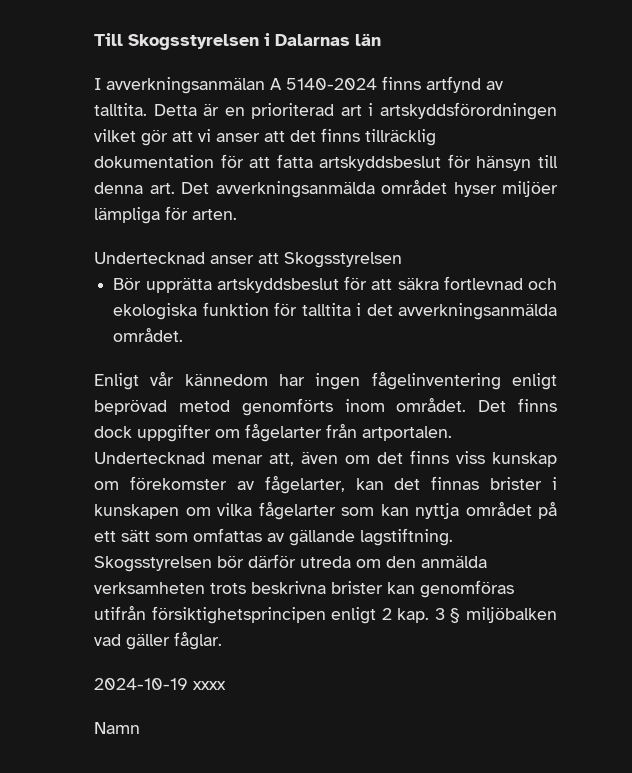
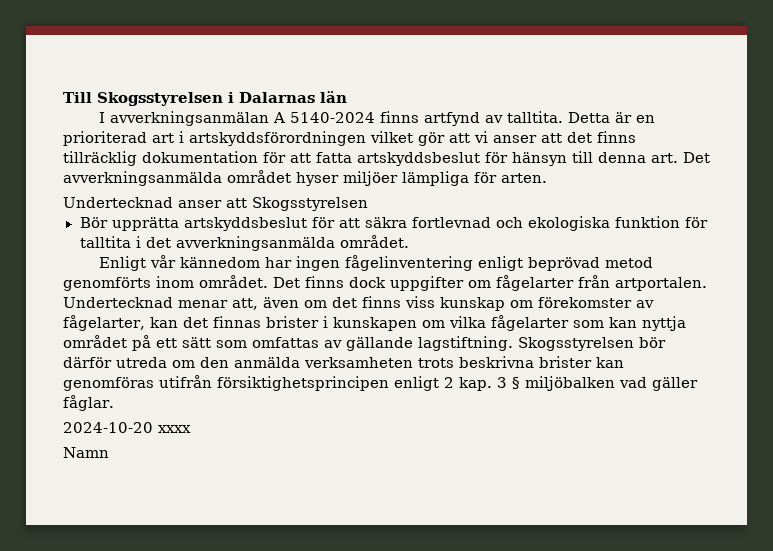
[94,678,188,690] 2024-10-19 -> [63,422,153,433] 2024-10-20

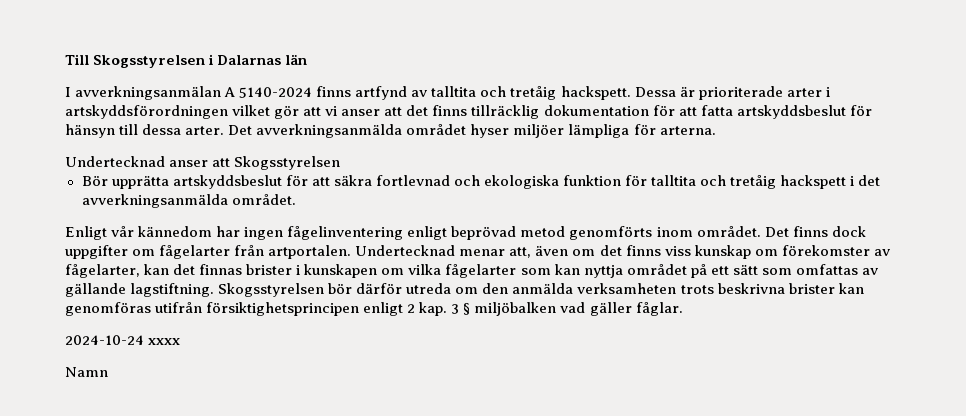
[506,111,655,123] [63,131,174,146] talltita. Detta är en prioriterad art -> [431,86,822,100] talltita och tretåig hackspett. Dessa är prioriterade arter
[598,152,678,163] denna art. -> [142,124,225,135] dessa arter.
[501,173,547,183] arten. -> [659,126,716,135] arterna.
(131, 242) none -> [700,175,847,189] och tretåig hackspett
[63,422,153,433] 2024-10-20 -> [65,335,144,345] 2024-10-24

